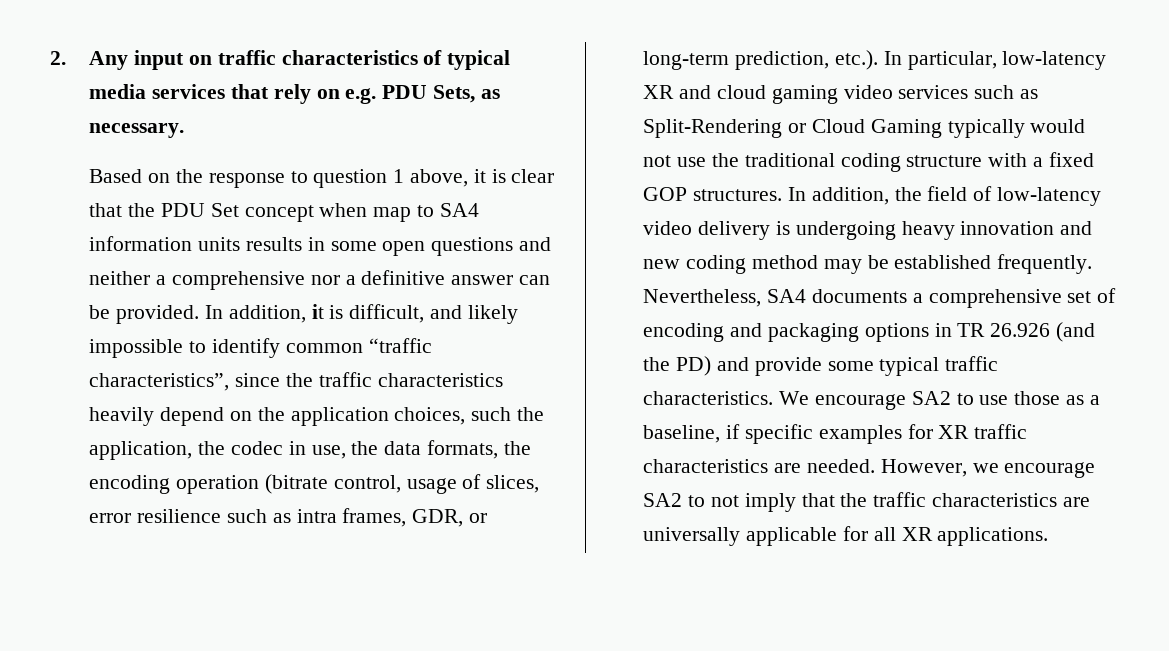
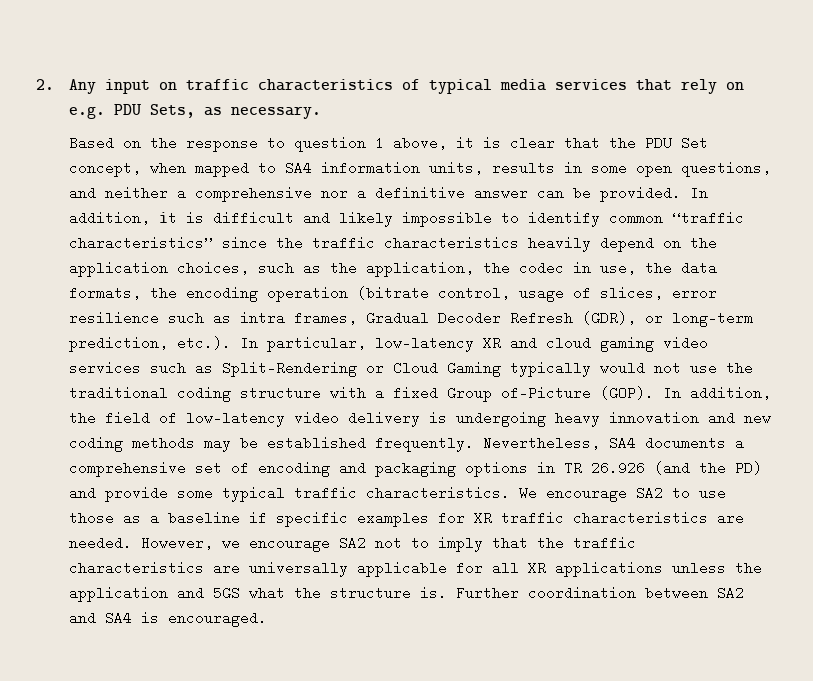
[244,203,412,222] concept when map -> [68,161,249,177] concept, when mapped
[198,237,241,251] units -> [428,161,483,175] units,
[431,237,514,256] questions -> [680,161,771,177] questions,
[349,304,425,323] difficult, -> [212,211,294,225] difficult
[89,373,230,391] characteristics”, -> [68,236,213,250] characteristics”
(512, 414) none -> [302,261,321,275] as
[412,509,464,527] GDR, -> [365,311,636,325] Gradual Decoder Refresh (GDR),
[643,187,783,201] GOP structures. -> [446,386,654,402] Group of-Picture (GOP).
[752,255,819,269] method -> [131,436,195,450] methods
[643,425,721,443] baseline, -> [167,511,240,525] baseline
[688,495,740,507] to not -> [374,538,429,548] not to
[937,527,1049,546] applications. -> [554,561,762,577] [68,586,744,602] [68,611,267,627] applications unless the application and 5GS what the structure is. Further coordination between SA2 and SA4 is encouraged.

